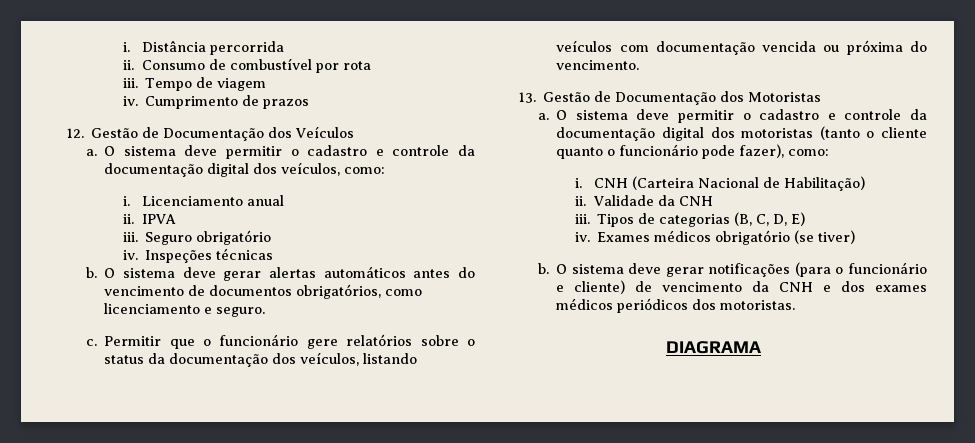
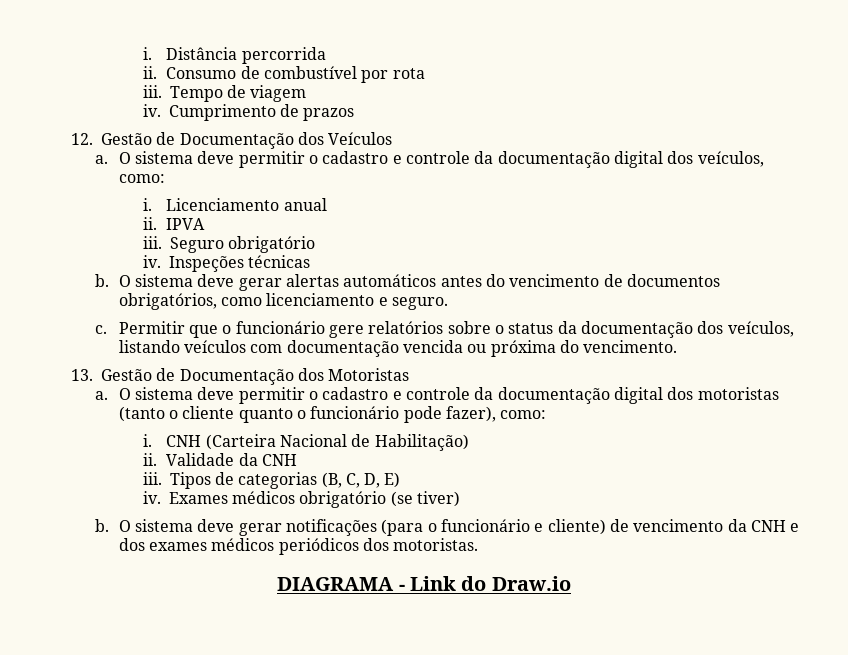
(761, 347) none -> [398,576,571,591] - Link do Draw.io

